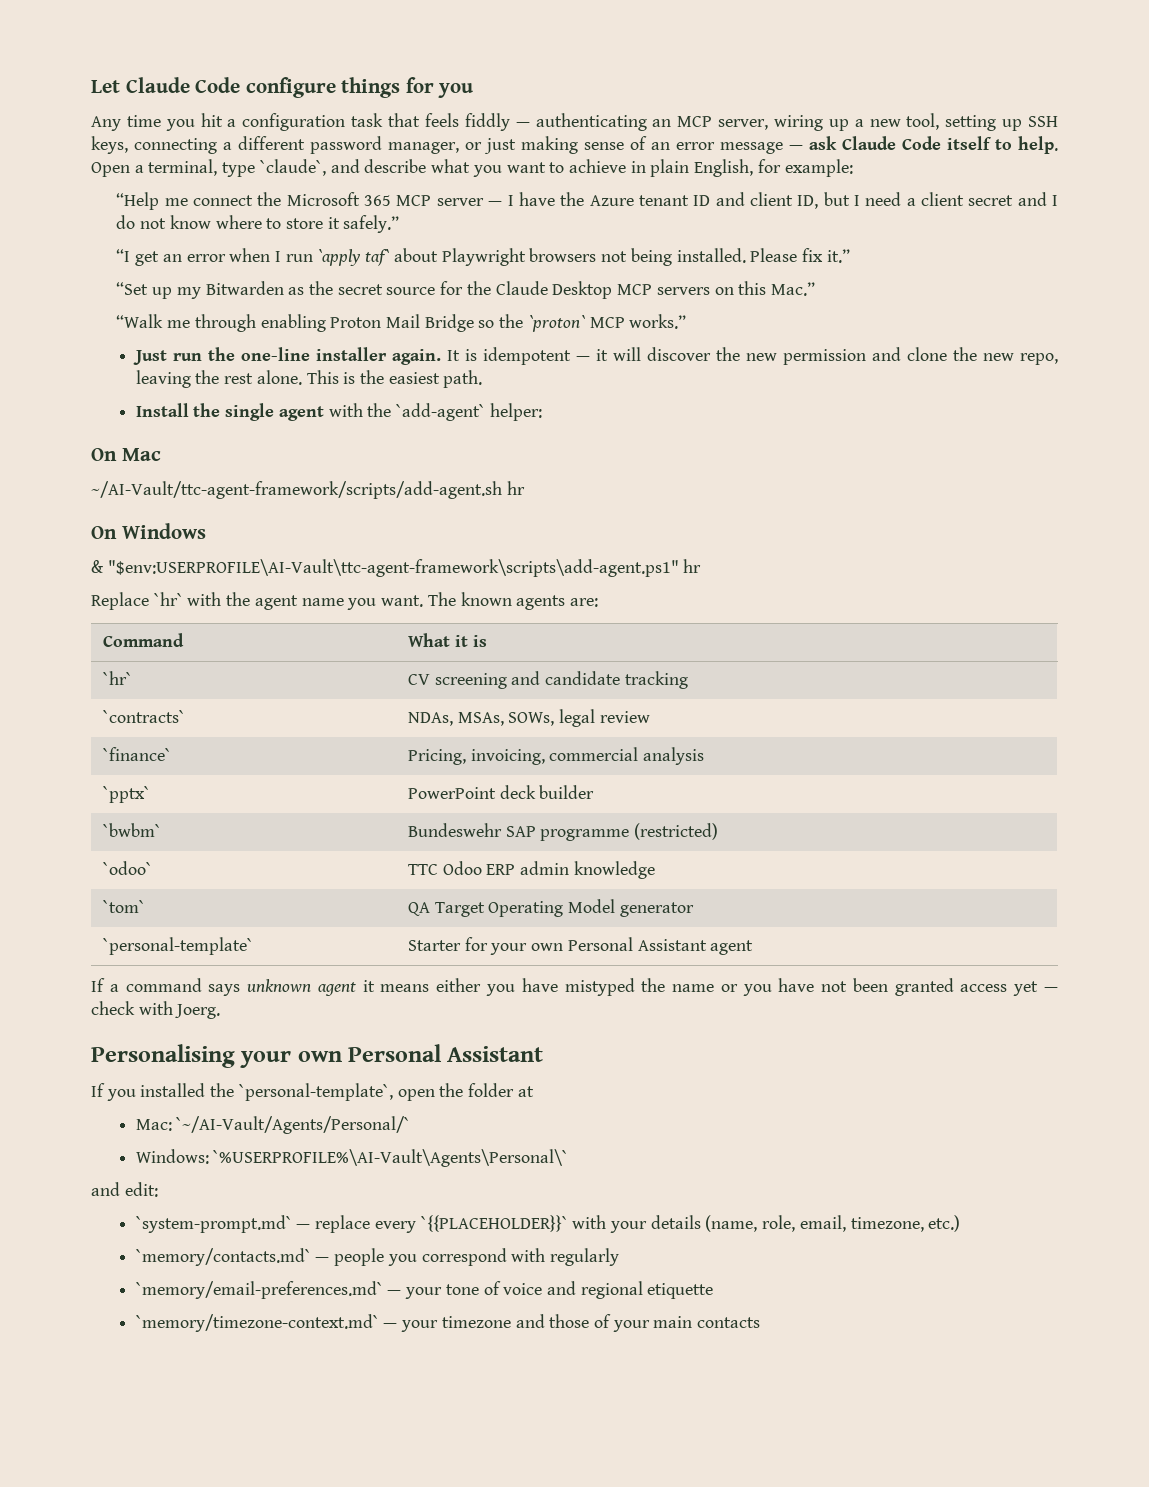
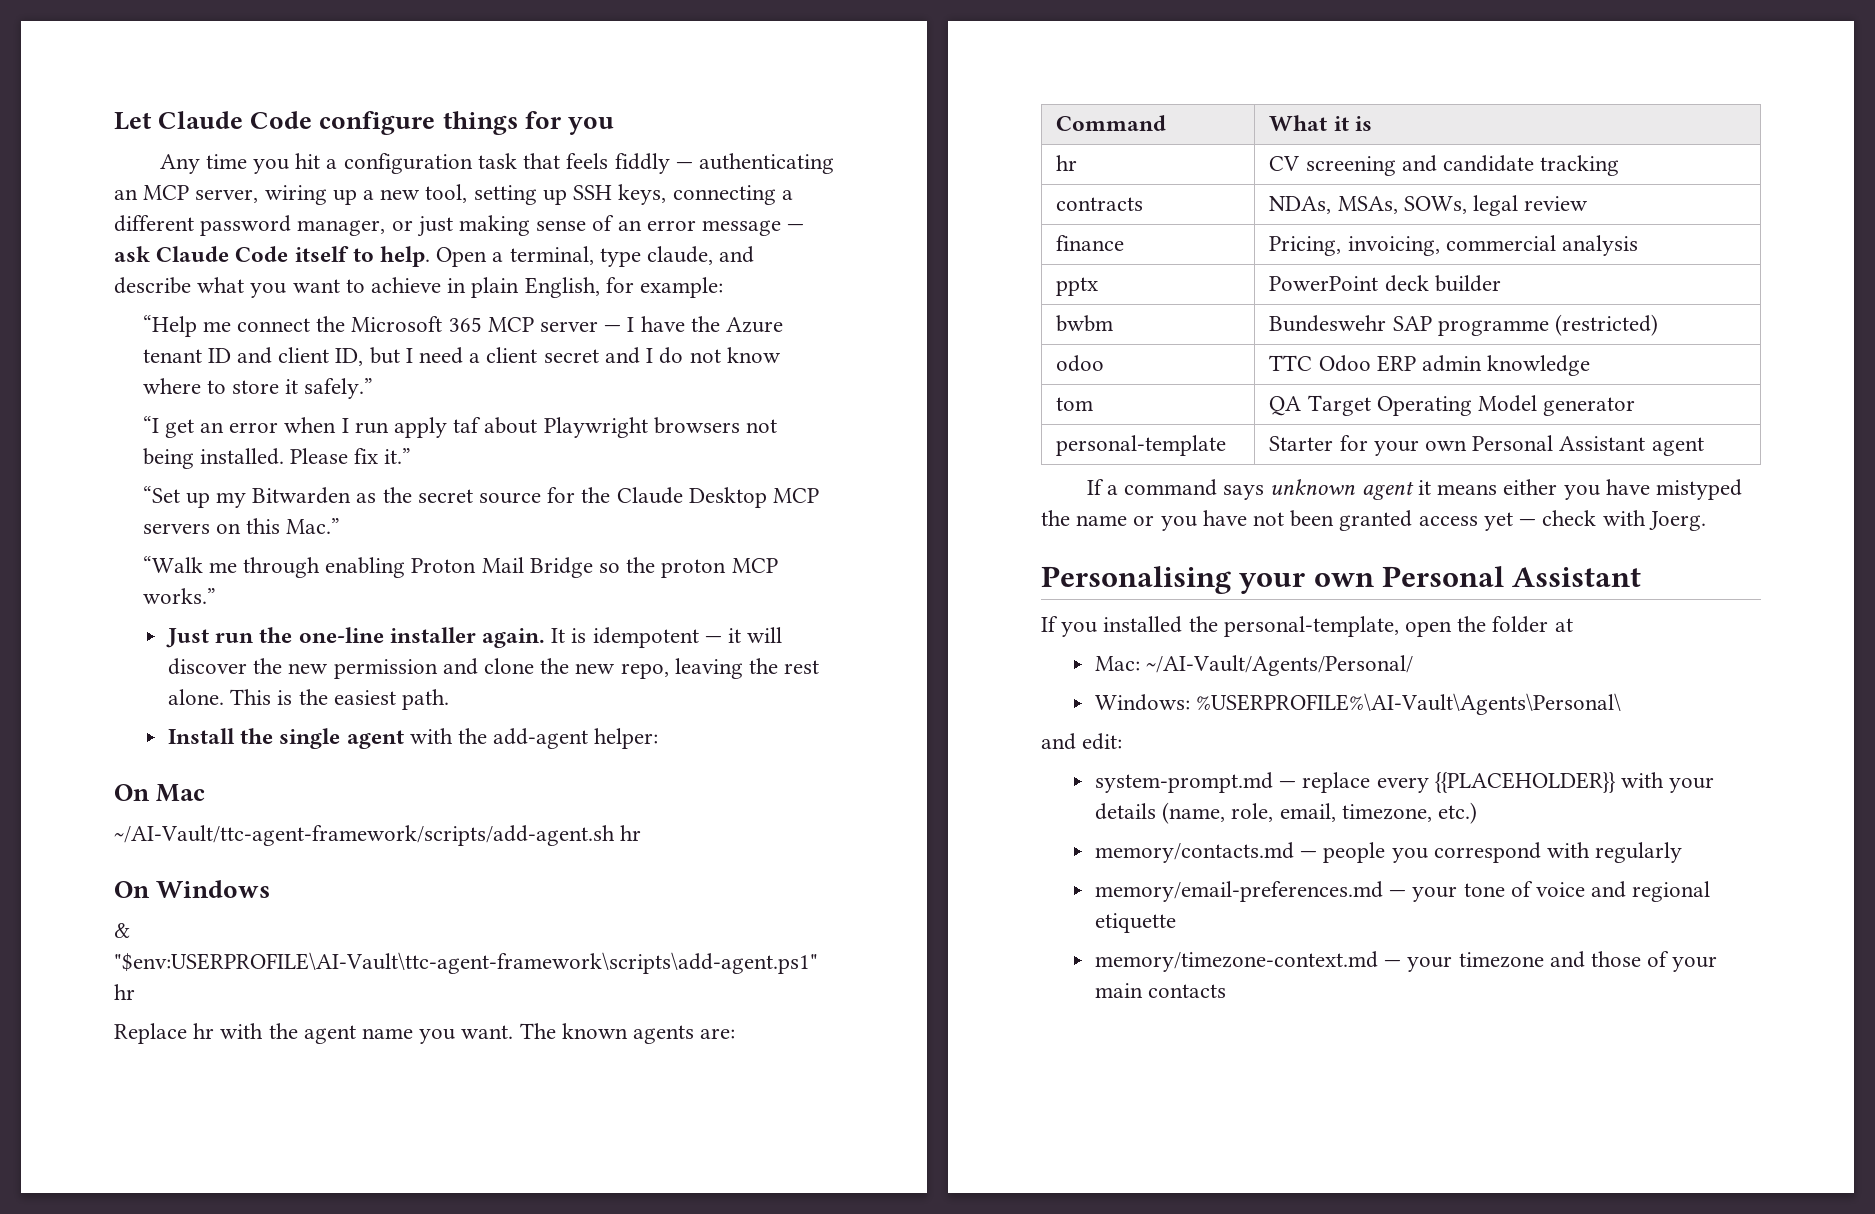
[259,159,326,176] `claude`, -> [647,246,714,265] claude,
[317,249,390,266] `apply taf` -> [394,417,482,438] apply taf
[527,315,585,332] `proton` -> [661,559,727,578] proton
[396,403,486,421] `add-agent` -> [493,728,589,749] add-agent
[153,592,183,606] `hr` -> [193,1023,215,1039] hr
[102,671,132,685] `hr` -> [1056,155,1078,171] hr
[102,710,185,723] `contracts` -> [1056,197,1144,211] contracts
[102,747,171,761] `finance` -> [1056,235,1125,251] finance
[102,786,150,803] `pptx` -> [1056,277,1099,296] pptx
[102,823,161,837] `bwbm` -> [1056,315,1114,332] bwbm
[102,861,152,875] `odoo` -> [1056,355,1105,372] odoo
[102,900,145,913] `tom` -> [1056,397,1094,411] tom
[102,937,253,955] `personal-template` -> [1056,435,1227,456] personal-template
[238,1083,393,1101] `personal-template`, -> [1223,616,1399,637] personal-template,
[176,1116,411,1134] `~/AI-Vault/Agents/Personal/` -> [1146,655,1414,676] ~/AI-Vault/Agents/Personal/
[213,1149,569,1167] `%USERPROFILE%\AI-Vault\Agents\Personal\` -> [1196,693,1622,715] %USERPROFILE%\AI-Vault\Agents\Personal\
[135,1215,292,1233] `system-prompt.md` -> [1094,772,1273,793] system-prompt.md
[420,1215,568,1232] `{{PLACEHOLDER}}` -> [1434,772,1616,793] {{PLACEHOLDER}}
[135,1248,311,1266] `memory/contacts.md` -> [1094,842,1294,863] memory/contacts.md
[135,1281,383,1299] `memory/email-preferences.md` -> [1094,881,1383,902] memory/email-preferences.md
[135,1314,379,1332] `memory/timezone-context.md` -> [1094,951,1378,972] memory/timezone-context.md

